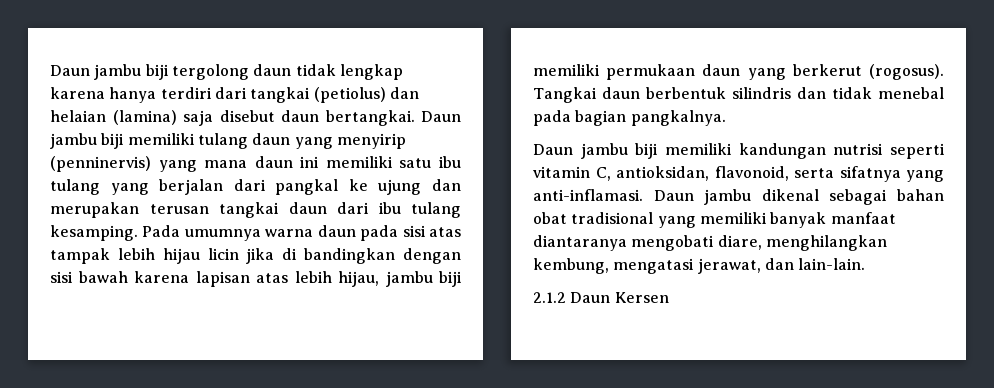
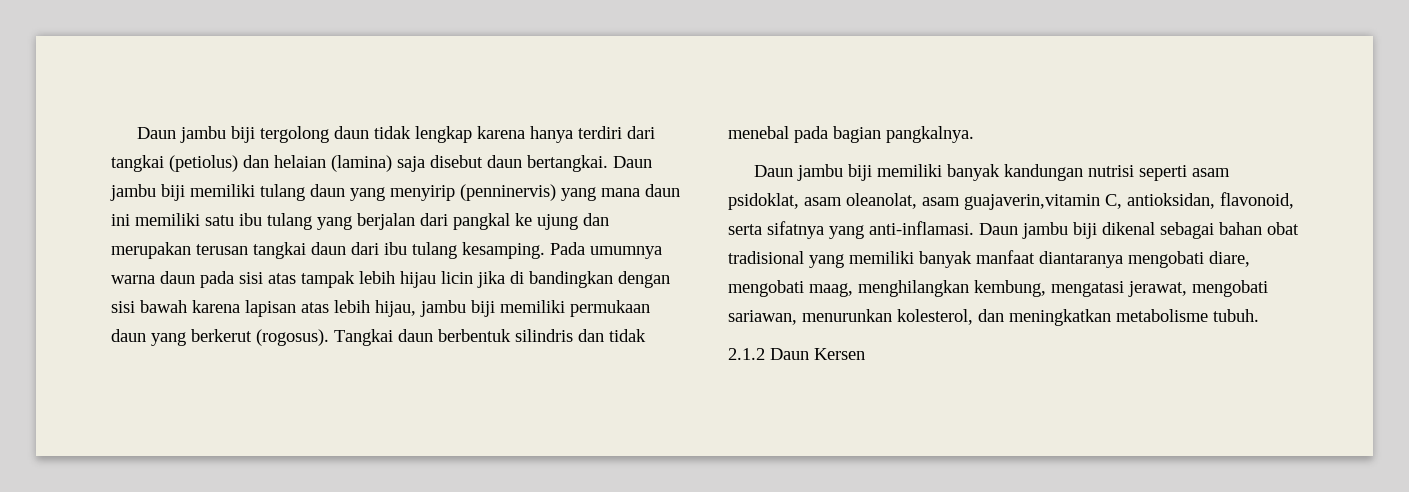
(732, 149) none -> [946,164,1000,181] banyak
[533,166,590,178] vitamin -> [1191,168,1230,177] [728,193,1100,210] asam psidoklat, asam oleanolat, asam guajaverin,vitamin
(752, 197) none -> [1073,222,1097,239] biji
(762, 242) none -> [728,280,853,297] mengobati maag,
[764,258,866,270] dan lain-lain. -> [1192,280,1268,297] [728,309,1259,326] mengobati sariawan, menurunkan kolesterol, dan meningkatkan metabolisme tubuh.

